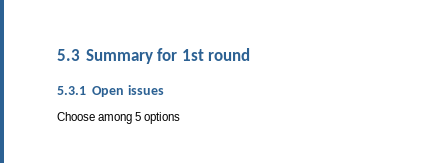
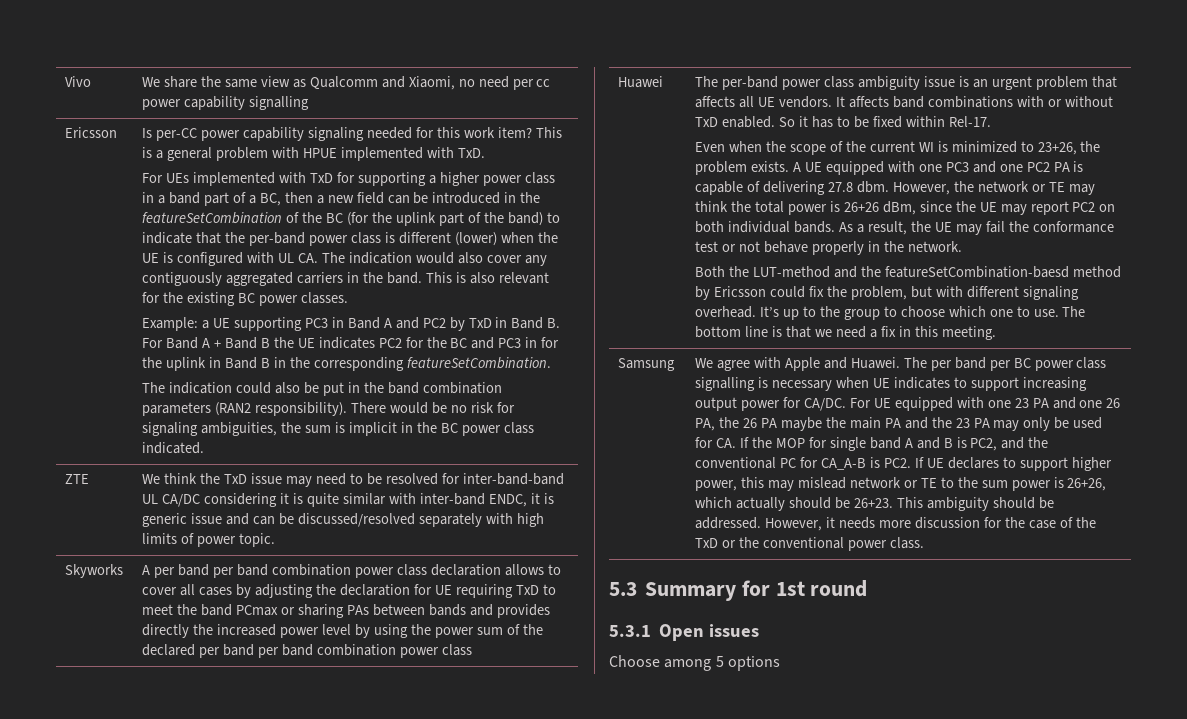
(57, 55) none -> [65,76,92,87] [142,76,551,90] [142,96,310,110] [65,127,118,138] [142,127,562,141] [142,147,485,161] [142,172,555,186] [142,192,541,206] [142,212,560,226] [142,232,558,246] [142,252,547,266] [142,272,549,286] [142,292,349,306] [142,317,561,331] [142,337,560,349] [142,357,551,371] [142,382,502,396] [142,402,515,416] [142,422,534,436] [142,442,205,454] [65,474,90,484] [142,473,564,487] [142,493,554,507] [142,513,544,527] [142,533,276,547] [65,564,124,578] [142,564,561,578] [142,584,556,598] [142,604,550,618] [142,624,543,638] [142,644,472,658] [618,76,664,88] [695,76,1117,90] [695,96,1113,108] [695,116,991,128] [695,141,1101,155] [695,161,1084,175] [695,181,1095,195] [695,201,1116,215] [695,221,1114,235] [695,241,962,255] [695,266,1121,278] [695,286,1079,300] [695,306,1086,320] [695,326,996,340] [618,358,676,371] [695,357,1107,371] [695,377,1087,391] [695,397,1121,411] [695,417,1103,431] [695,437,1049,451] [695,457,1112,471] [695,477,1107,491] [695,497,1054,511] [695,517,1096,531] [695,537,925,551] Vivo | We share the same view as Qualcomm and Xiaomi, no need per cc power capability signalling // Ericsson | Is per-CC power capability signaling needed for this work item? This is a general problem with HPUE implemented with TxD. // For UEs implemented with TxD for supporting a higher power class in a band part of a BC, then a new field can be introduced in the featureSetCombination of the BC (for the uplink part of the band) to indicate that the per-band power class is different (lower) when the UE is configured with UL CA. The indication would also cover any contiguously aggregated carriers in the band. This is also relevant for the existing BC power classes. // Example: a UE supporting PC3 in Band A and PC2 by TxD in Band B. For Band A + Band B the UE indicates PC2 for the BC and PC3 in for the uplink in Band B in the corresponding featureSetCombination. // The indication could also be put in the band combination parameters (RAN2 responsibility). There would be no risk for signaling ambiguities, the sum is implicit in the BC power class indicated. // ZTE | We think the TxD issue may need to be resolved for inter-band-band UL CA/DC considering it is quite similar with inter-band ENDC, it is generic issue and can be discussed/resolved separately with high limits of power topic. // Skyworks | A per band per band combination power class declaration allows to cover all cases by adjusting the declaration for UE requiring TxD to meet the band PCmax or sharing PAs between bands and provides directly the increased power level by using the power sum of the declared per band per band combination power class // Huawei | The per-band power class ambiguity issue is an urgent problem that affects all UE vendors. It affects band combinations with or without TxD enabled. So it has to be fixed within Rel-17. // Even when the scope of the current WI is minimized to 23+26, the problem exists. A UE equipped with one PC3 and one PC2 PA is capable of delivering 27.8 dbm. However, the network or TE may think the total power is 26+26 dBm, since the UE may report PC2 on both individual bands. As a result, the UE may fail the conformance test or not behave properly in the network. // Both the LUT-method and the featureSetCombination-baesd method by Ericsson could fix the problem, but with different signaling overhead. It’s up to the group to choose which one to use. The bottom line is that we need a fix in this meeting. // Samsung | We agree with Apple and Huawei. The per band per BC power class signalling is necessary when UE indicates to support increasing output power for CA/DC. For UE equipped with one 23 PA and one 26 PA, the 26 PA maybe the main PA and the 23 PA may only be used for CA. If the MOP for single band A and B is PC2, and the conventional PC for CA_A-B is PC2. If UE declares to support higher power, this may mislead network or TE to the sum power is 26+26, which actually should be 26+23. This ambiguity should be addressed. However, it needs more discussion for the case of the TxD or the conventional power class. //

